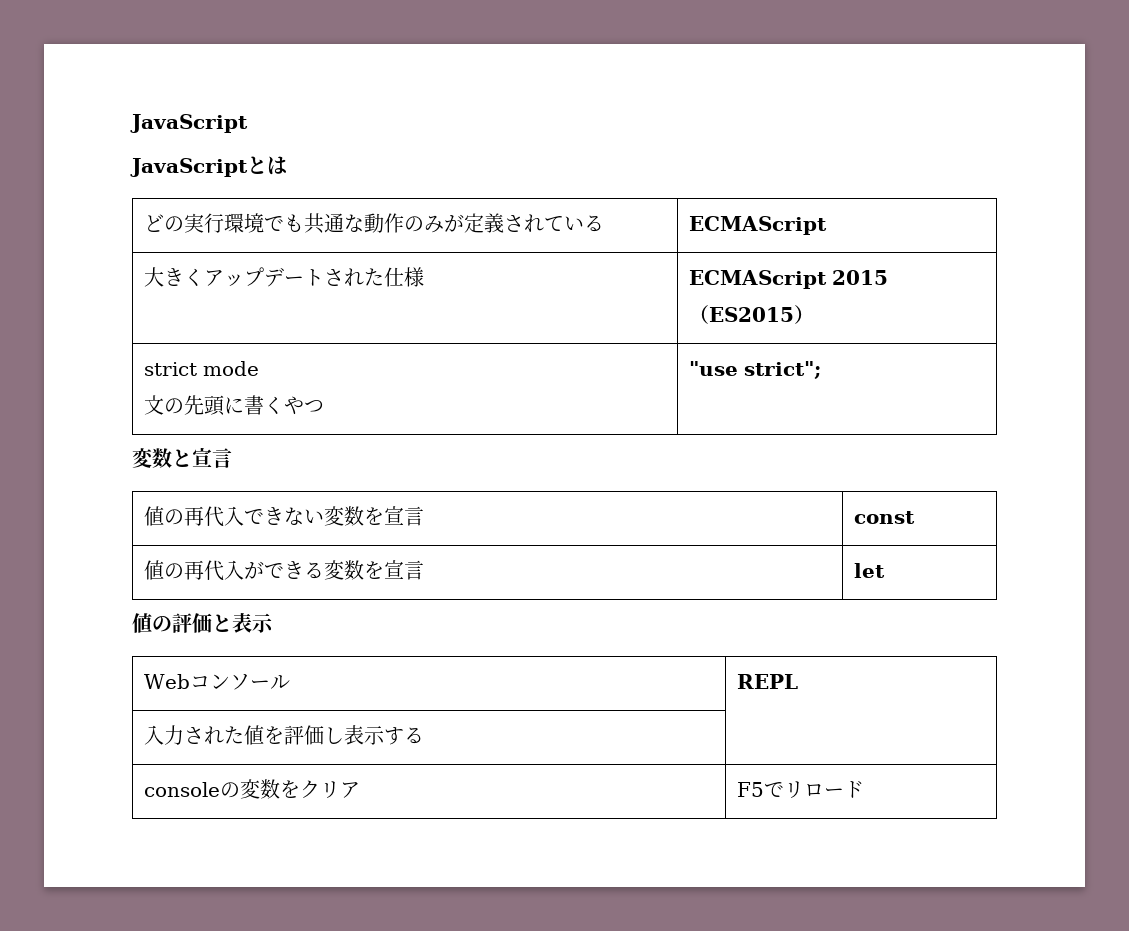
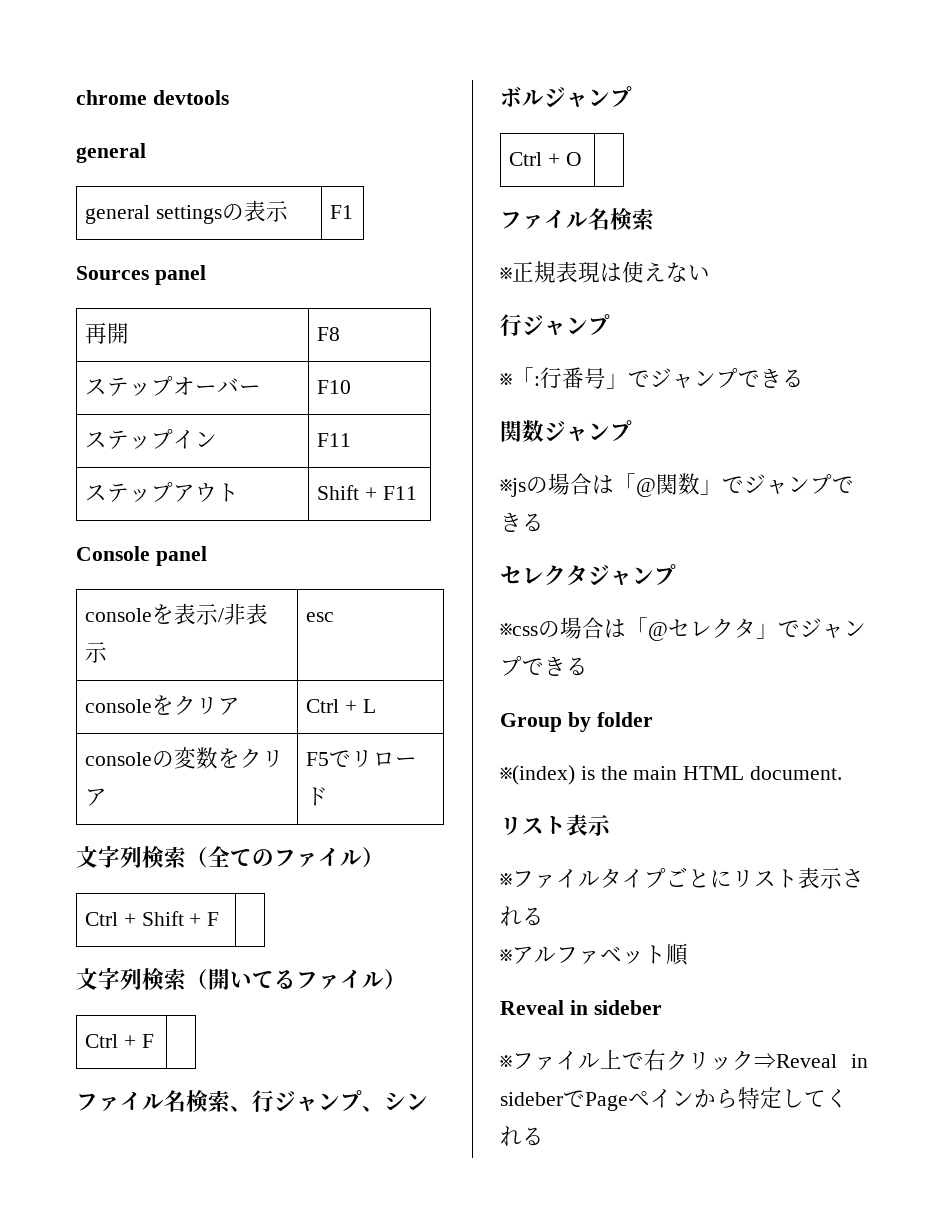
[130,114,248,133] [130,156,287,177] [144,213,605,234] [689,216,828,235] [144,267,425,287] [689,270,889,289] [689,305,815,324] [144,361,260,376] [144,395,325,416] [689,361,822,379] [132,447,232,468] [144,506,425,527] [854,511,916,524] [144,560,425,581] [854,563,886,578] [132,613,274,633] [144,673,291,690] [737,674,799,689] [144,725,425,745] JavaScript // JavaScriptとは // どの実行環境でも共通な動作のみが定義されている | ECMAScript // 大きくアップデートされた仕様 | ECMAScript 2015（ES2015） // strict mode // 文の先頭に書くやつ | "use strict"; // 変数と宣言 // 値の再代入できない変数を宣言 | const // 値の再代入ができる変数を宣言 | let // 値の評価と表示 // Webコンソール | REPL // 入力された値を評価し表示する | -> [76,90,229,105] [76,143,146,163] [84,200,288,224] [329,205,353,219] [76,265,206,285] [84,322,129,344] [316,327,340,341] [84,376,261,396] [316,380,351,394] [84,429,217,449] [316,433,351,447] [84,482,239,502] [316,485,417,500] [76,546,207,566] [84,603,268,625] [84,642,107,663] [305,612,334,622] [84,695,240,715] [305,699,376,713] chrome devtools // general // general settingsの表示 | F1 // Sources panel // 再開 | F8 // ステップオーバー | F10 // ステップイン | F11 // ステップアウト | Shift + F11 // Console panel // consoleを表示/非表示 | esc // consoleをクリア | Ctrl + L
(865, 789) none -> [76,846,384,869] [84,911,220,926] [76,968,406,991] [84,1034,154,1048] [76,1090,428,1113] [500,86,632,108] [508,152,582,166] [500,208,654,231] [500,261,710,283] [500,314,610,336] [500,367,804,389] [500,420,632,442] [500,473,854,497] [500,513,544,532] [500,564,676,586] [500,617,866,641] [500,656,588,676] [500,712,653,732] [500,765,843,785] [500,814,611,836] [500,867,864,889] [500,906,544,926] [500,943,688,966] [500,1000,662,1015] [500,1049,868,1071] [500,1087,848,1111] [500,1126,544,1146] // 文字列検索（全てのファイル） // Ctrl + Shift + F | // 文字列検索（開いてるファイル） // Ctrl + F | // ファイル名検索、行ジャンプ、シンボルジャンプ // Ctrl + O | // ファイル名検索 // ※正規表現は使えない // 行ジャンプ // ※「:行番号」でジャンプできる // 関数ジャンプ // ※jsの場合は「@関数」でジャンプできる // セレクタジャンプ // ※cssの場合は「@セレクタ」でジャンプできる // Group by folder // ※(index) is the main HTML document. // リスト表示 // ※ファイルタイプごとにリスト表示される // ※アルファベット順 // Reveal in sideber // ※ファイル上で右クリック⇒Reveal in sideberでPageペインから特定してくれる

